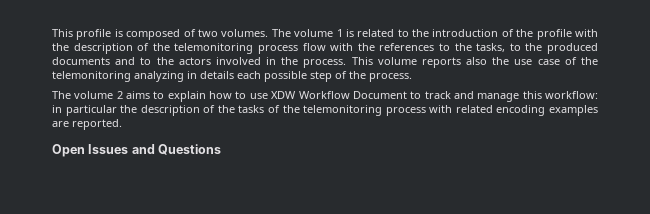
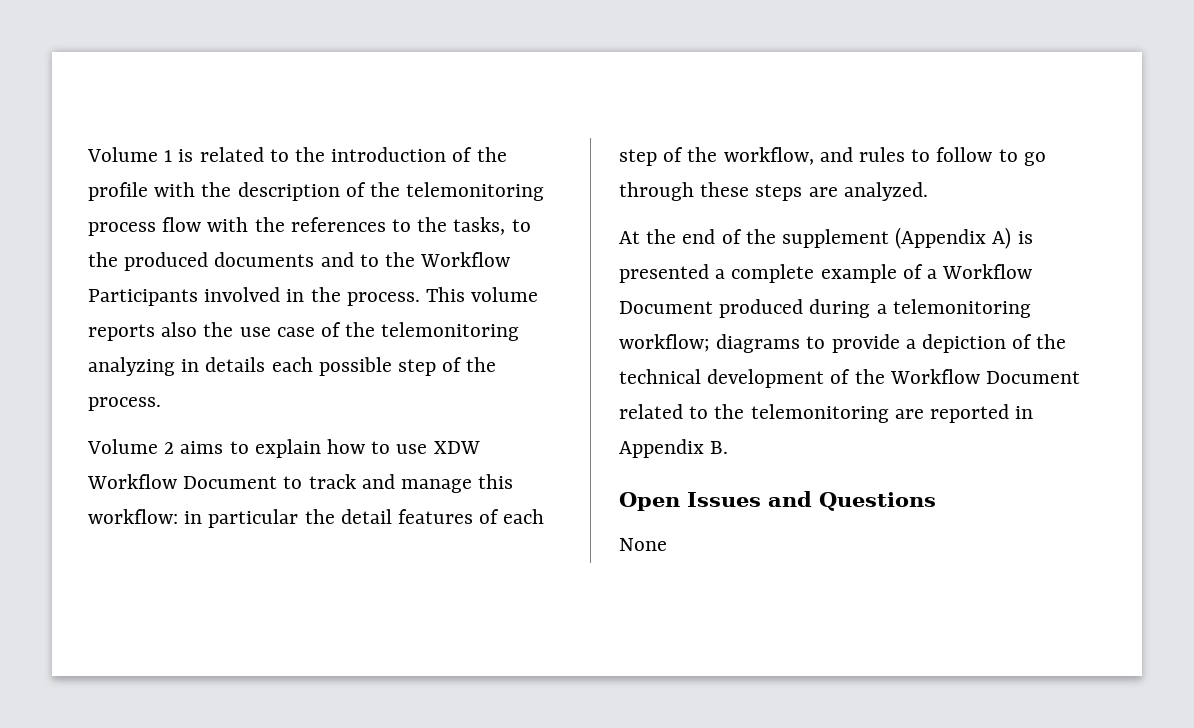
[52,29,334,40] This profile is composed of two volumes. The volume -> [87,147,158,162] Volume
[178,57,211,65] actors -> [420,252,511,267] [88,289,198,306] Workflow Participants
[52,91,114,99] The volume -> [87,439,158,454] Volume
[140,105,598,116] [52,119,122,130] description of the tasks of the telemonitoring process with related encoding examples are reported. -> [340,509,545,524] [619,147,1046,166] [619,182,928,201] [619,227,1033,249] [619,264,1033,283] [619,299,1031,318] [619,334,1067,353] [619,369,1081,388] [619,404,1034,423] [619,439,729,458] detail features of each step of the workflow, and rules to follow to go through these steps are analyzed. // At the end of the supplement (Appendix A) is presented a complete example of a Workflow Document produced during a telemonitoring workflow; diagrams to provide a depiction of the technical development of the Workflow Document related to the telemonitoring are reported in Appendix B.
(222, 149) none -> [619,538,667,551] // None

